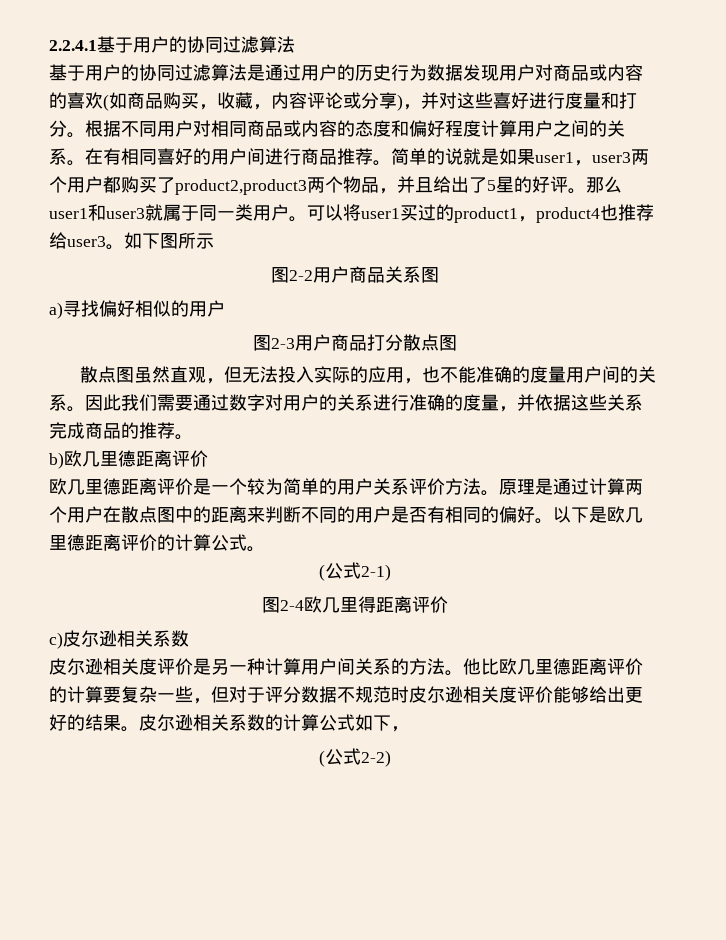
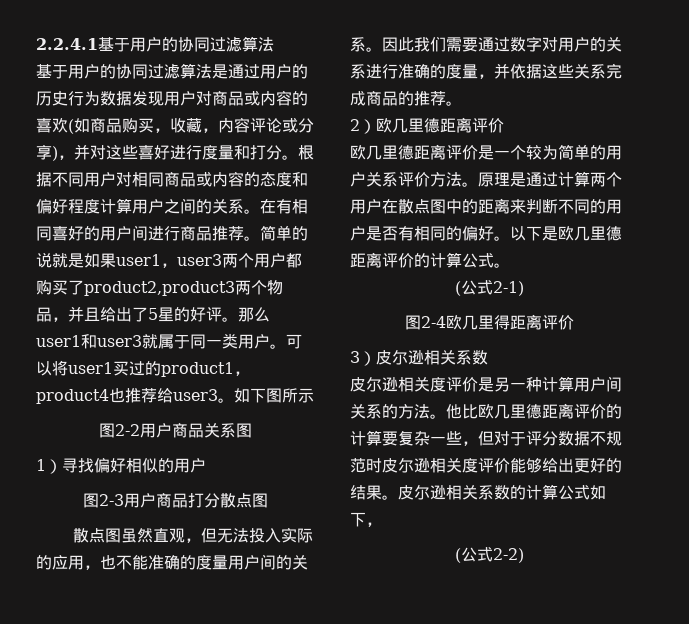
[49,302,63,319] a) -> [36,459,62,474] 1）
[49,452,64,469] b) -> [350,119,376,134] 2）
[49,632,63,649] c) -> [350,351,376,366] 3）

